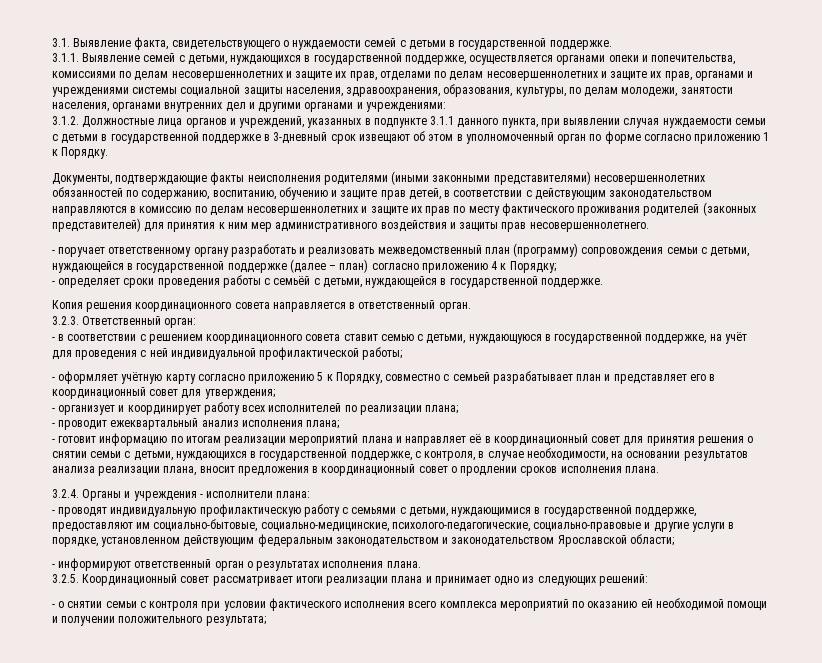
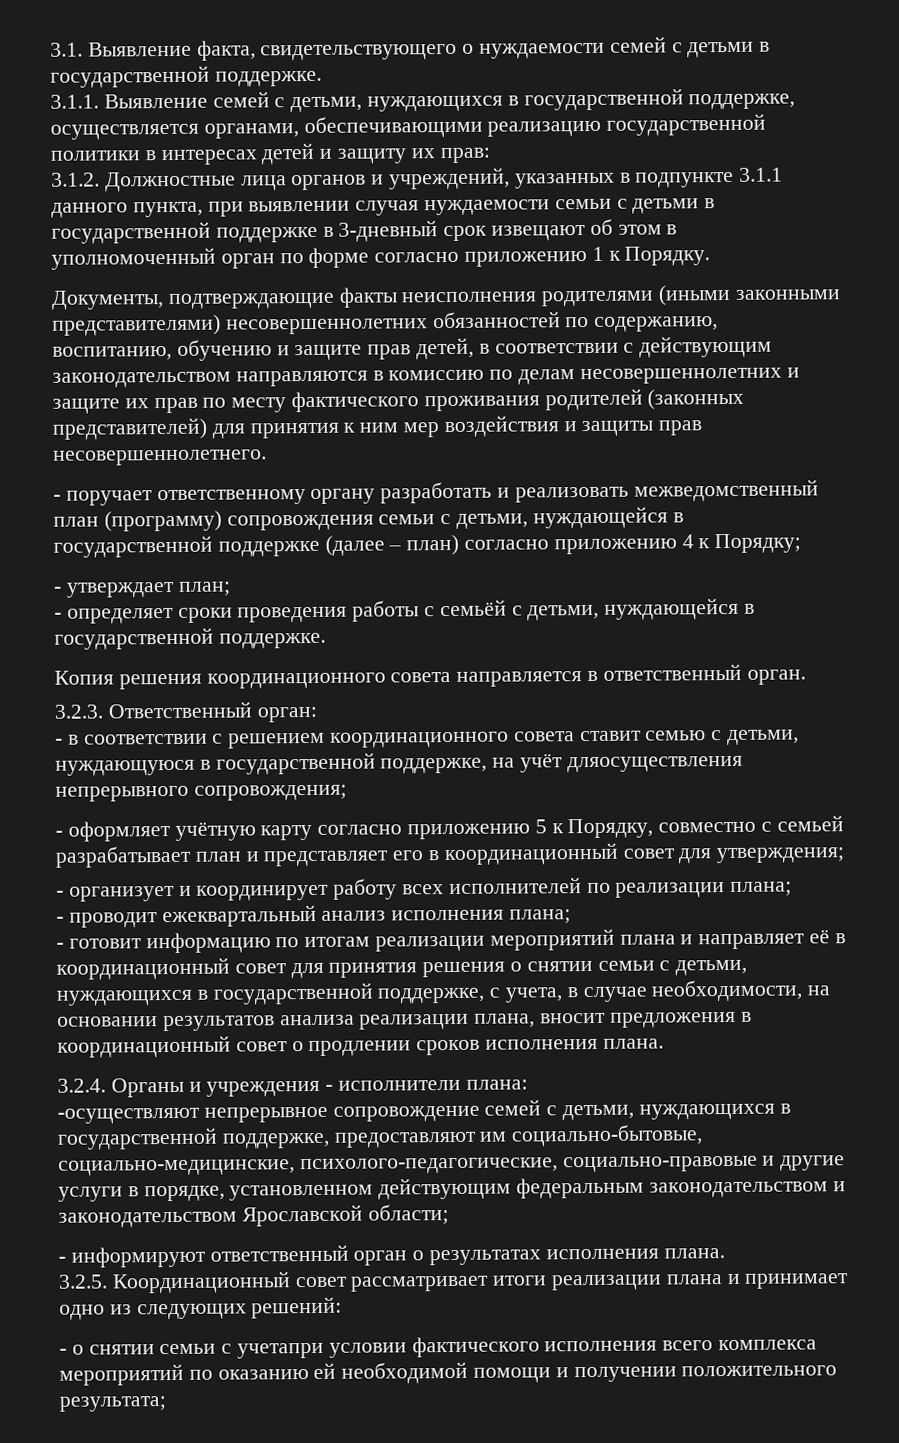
[556,55,736,65] [52,71,754,81] [52,84,733,97] [52,102,446,112] органами опеки и попечительства, комиссиями по делам несовершеннолетних и защите их прав, отделами по делам несовершеннолетних и защите их прав, органами и учреждениями системы социальной защиты населения, здравоохранения, образования, культуры, по делам молодежи, занятости населения, органами внутренних дел и другими органами и учреждениями: -> [203,113,767,139] [50,142,491,166] органами, обеспечивающими реализацию государственной политики в интересах детей и защиту их прав:
[275,222,378,232] административного -> (440, 430) none
(556, 267) none -> [54,581,231,598] // - утверждает план;
[52,347,403,360] для проведения с ней индивидуальной профилактической работы; -> [566,755,743,773] [55,784,347,802] дляосуществления непрерывного сопровождения;
[424,451,476,461] контроля, -> [505,987,564,1003] учета,
[52,504,532,517] - проводят индивидуальную профилактическую работу с семьями с детьми, нуждающимися -> [57,1099,775,1124] -осуществляют непрерывное сопровождение семей с детьми, нуждающихся
[149,601,221,611] контроля при -> [237,1342,325,1359] учетапри

